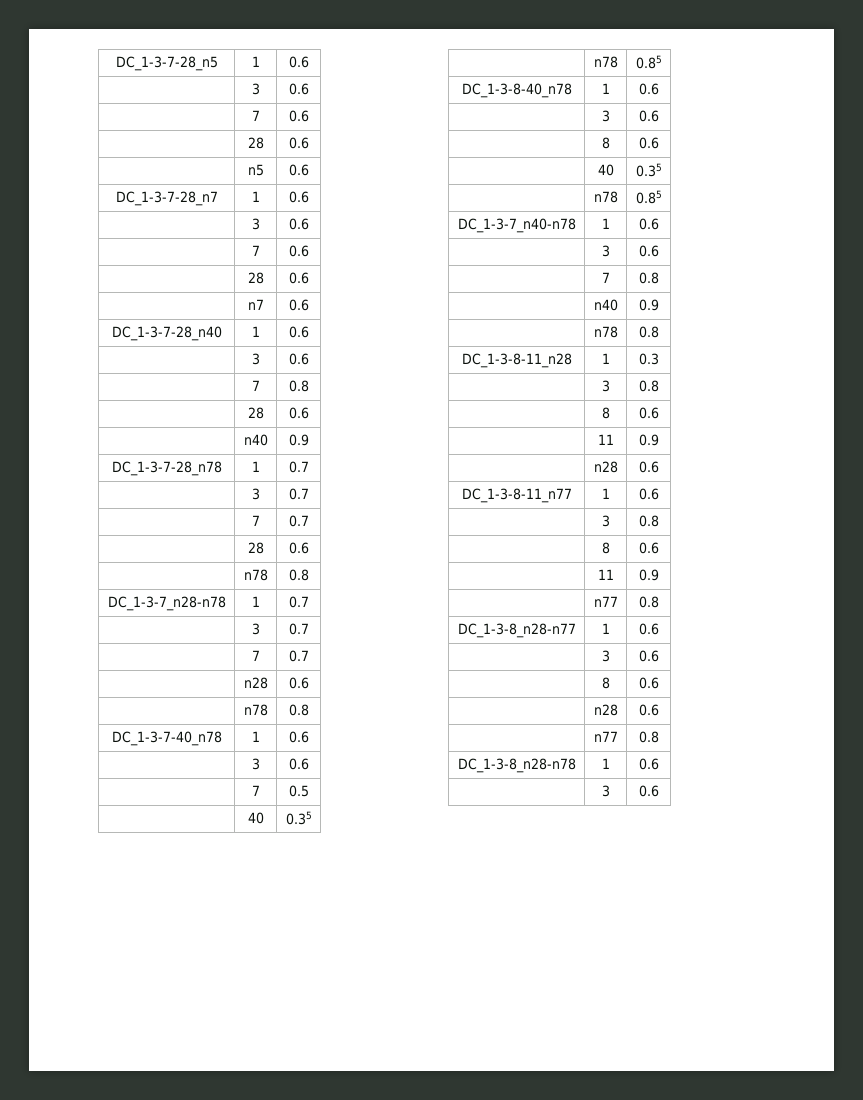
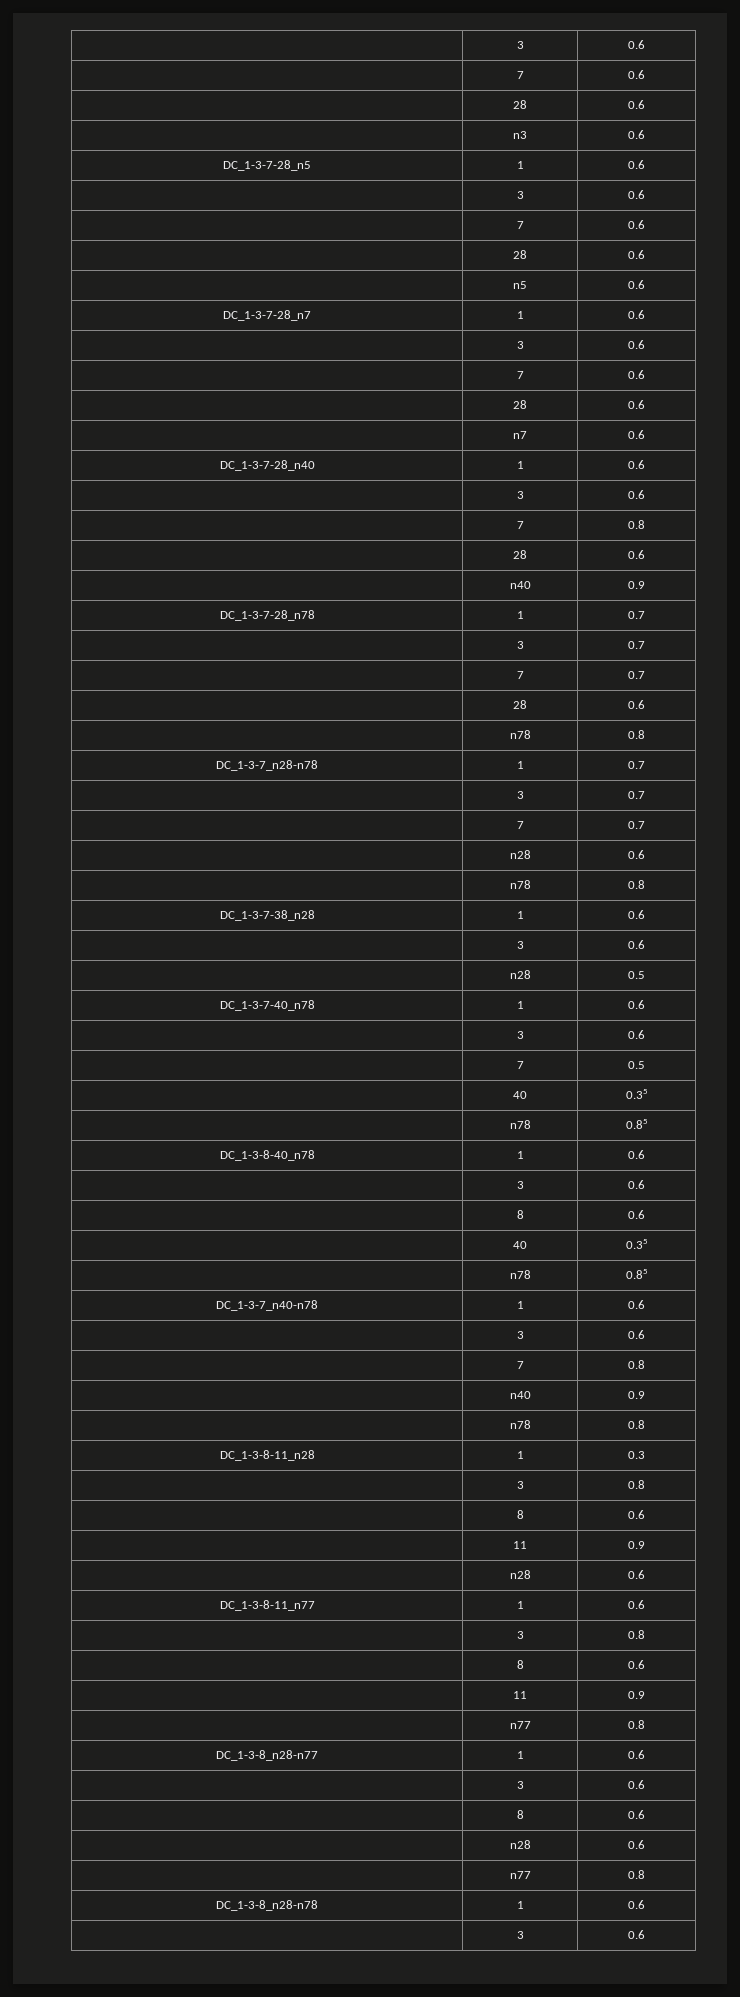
(115, 63) none -> [516,41,524,49] [628,40,645,49] [516,71,524,79] [628,70,645,79] [513,100,527,109] [628,100,645,109] [513,131,527,139] [628,130,645,139] | 3 | 0.6 // | 7 | 0.6 // | 28 | 0.6 // | n3 | 0.6 //
(309, 710) none -> [219,910,315,921] [516,911,524,919] [628,910,645,919] [516,941,524,949] [628,940,645,949] [509,970,531,979] [628,971,645,979] // DC_1-3-7-38_n28 | 1 | 0.6 // | 3 | 0.6 // | n28 | 0.5

